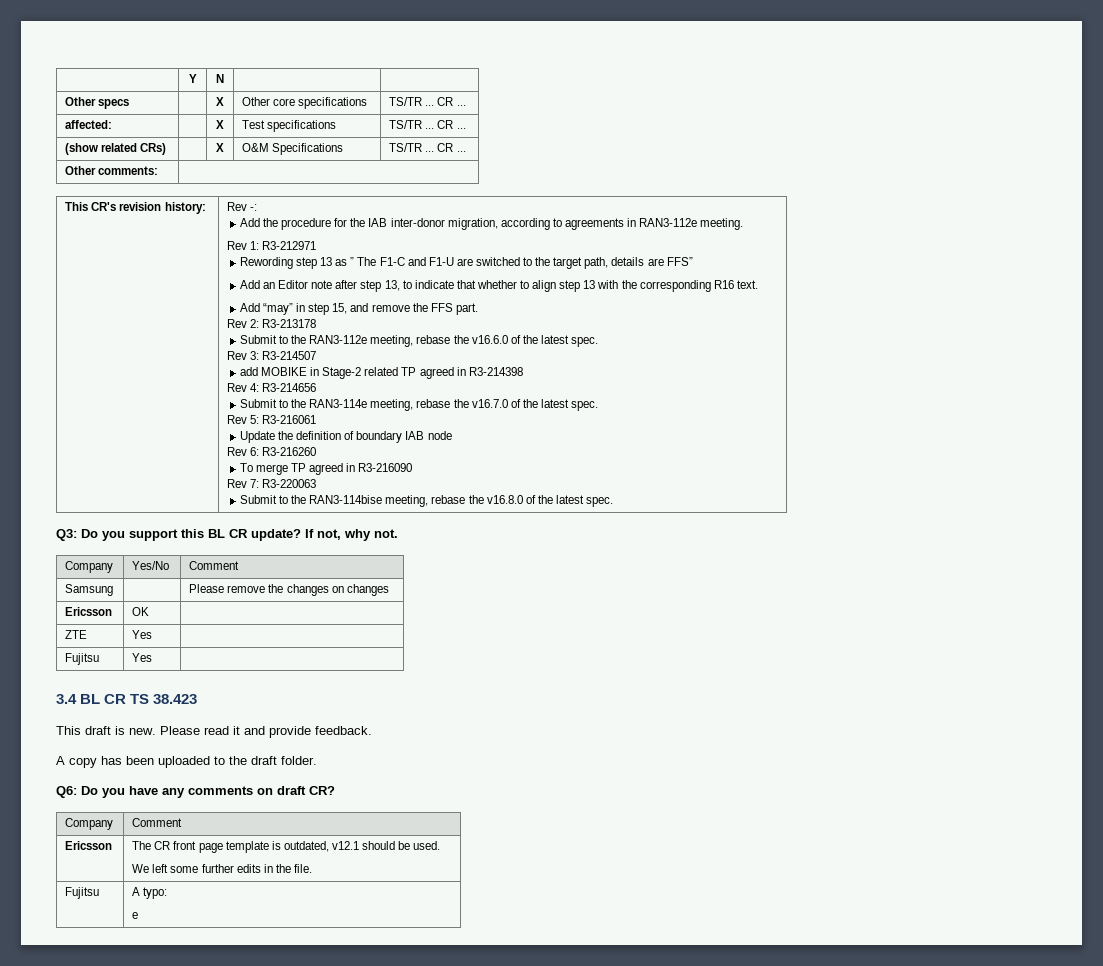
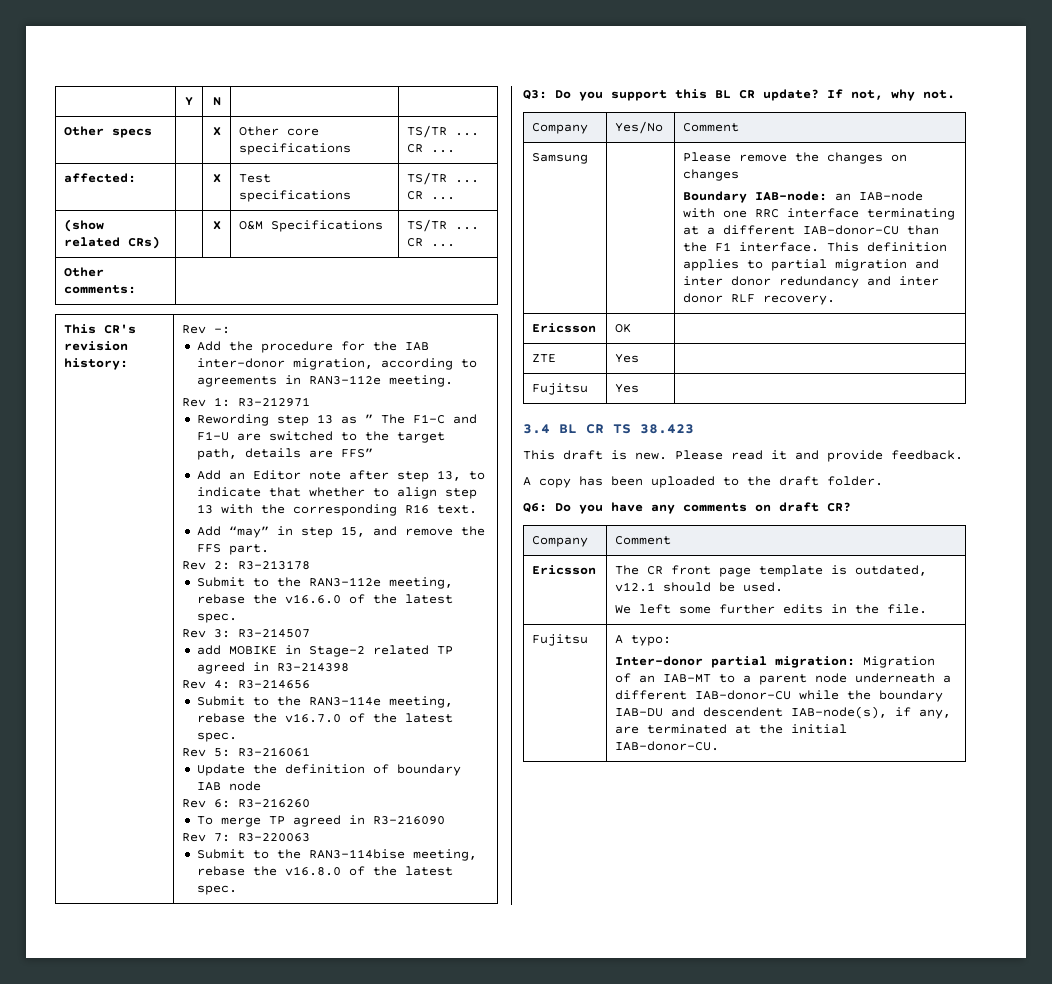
(389, 590) none -> [683,191,924,203] [683,208,956,220] [683,225,940,235] [683,242,948,252] [683,259,940,271] [683,276,940,288] [683,293,836,305] // Boundary IAB-node: an IAB-node with one RRC interface terminating at a different IAB-donor-CU than the F1 interface. This definition applies to partial migration and inter donor redundancy and inter donor RLF recovery.
[132,912,139,919] e -> [615,656,936,668] [615,673,952,685] [615,690,944,702] [615,706,952,719] [615,724,848,734] [615,741,720,751] Inter-donor partial migration: Migration of an IAB-MT to a parent node underneath a different IAB-donor-CU while the boundary IAB-DU and descendent IAB-node(s), if any, are terminated at the initial IAB-donor-CU.

